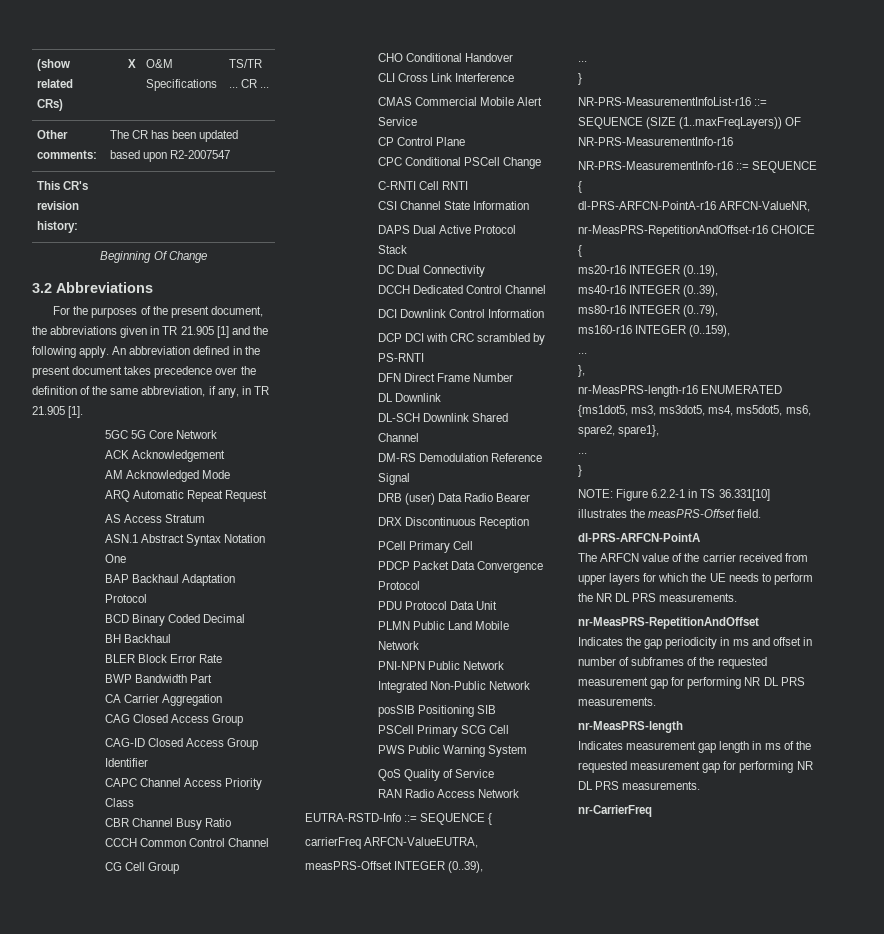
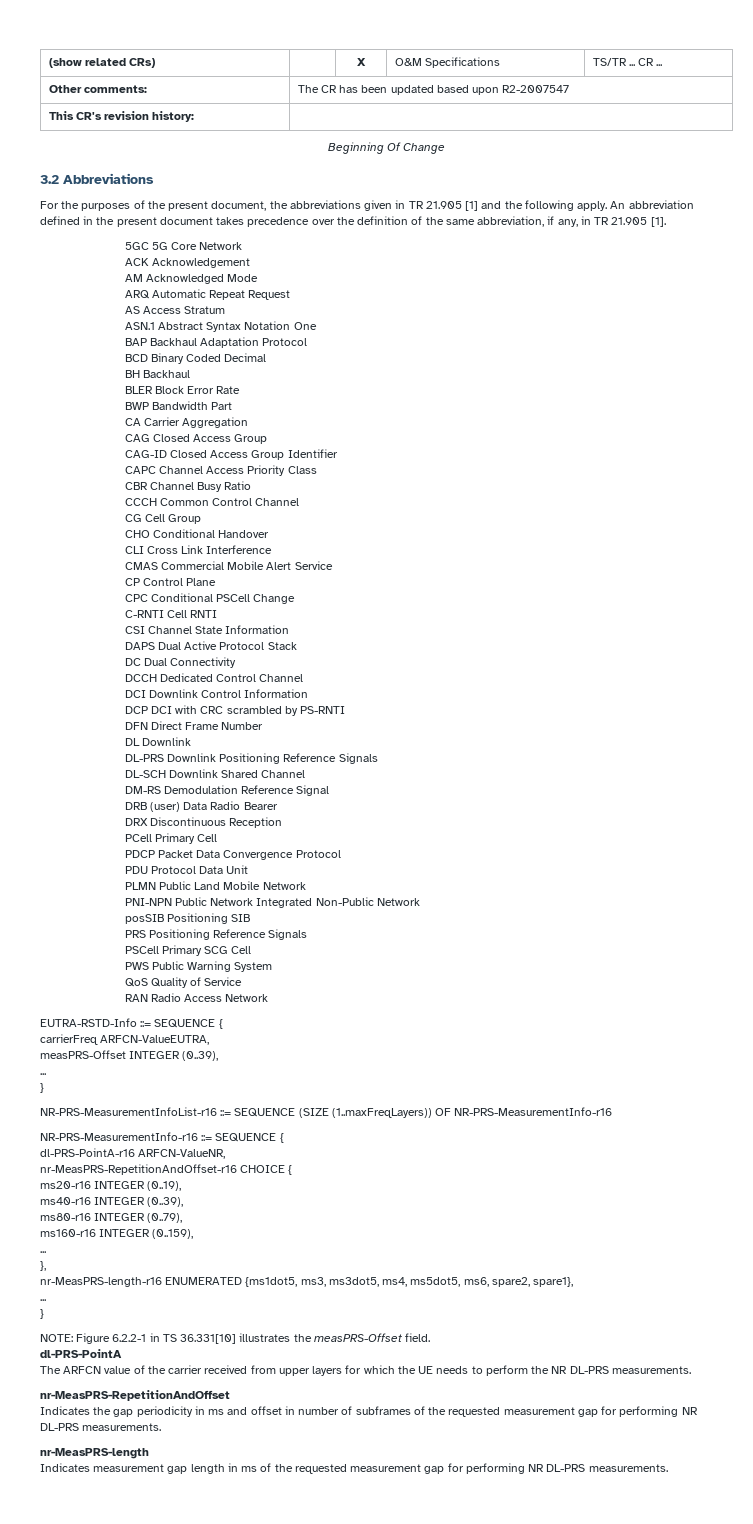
(442, 397) none -> [124,753,378,764] // DL-PRS Downlink Positioning Reference Signals
(497, 709) none -> [124,929,308,940] // PRS Positioning Reference Signals
[578,201,716,210] dl-PRS-ARFCN-PointA-r16 -> [40,1148,135,1157] dl-PRS-PointA-r16
[578,533,700,542] dl-PRS-ARFCN-PointA -> [40,1349,122,1358] dl-PRS-PointA
[615,593,657,602] DL PRS -> [569,1366,609,1374] DL-PRS
[763,677,805,686] DL PRS -> [40,1423,79,1431] DL-PRS
[578,781,701,790] [578,805,652,817] DL PRS measurements. // nr-CarrierFreq -> [546,1464,668,1472] DL-PRS measurements.

